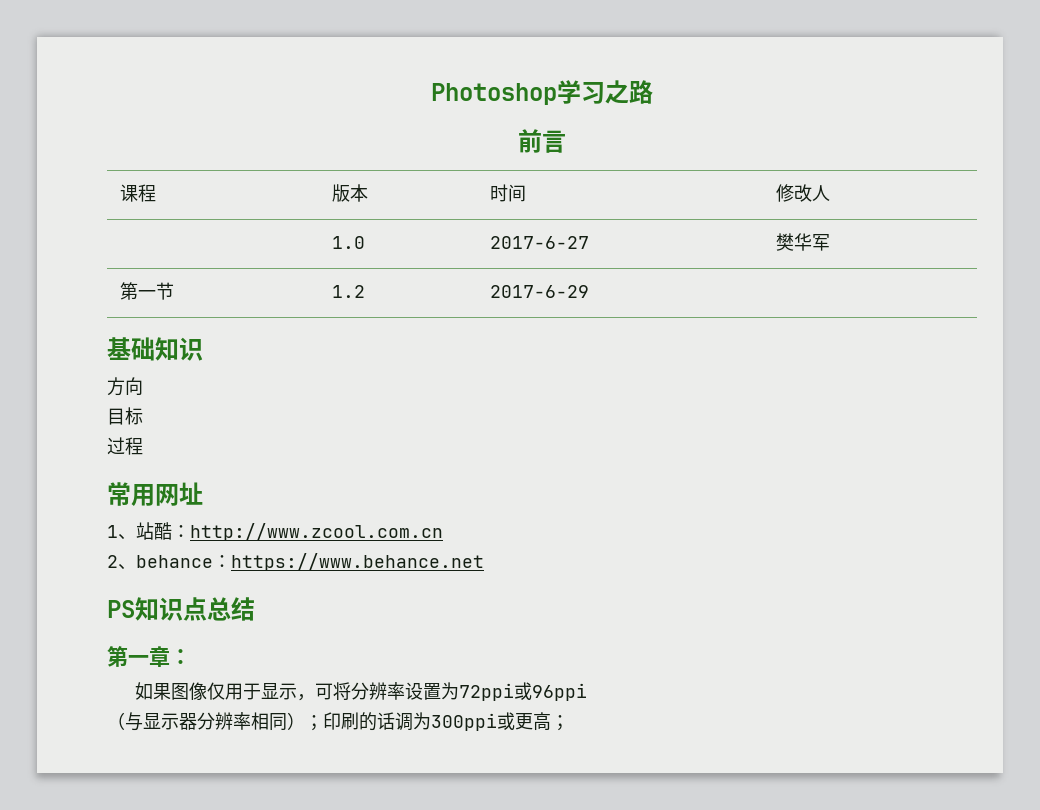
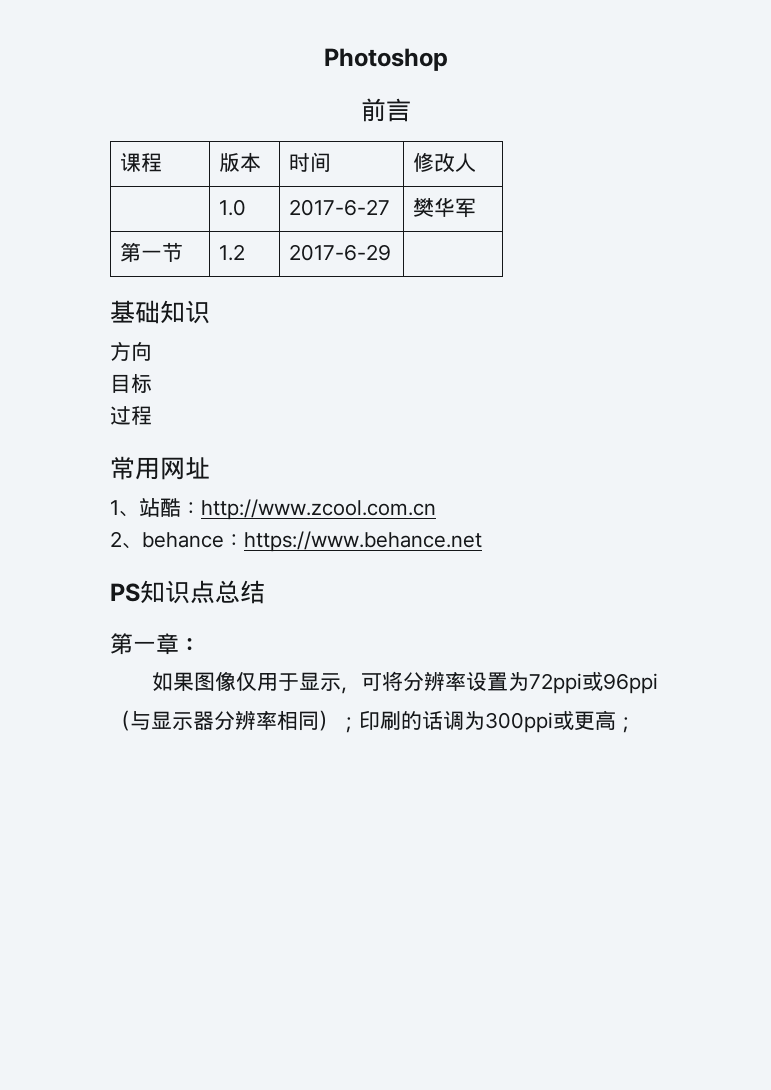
[557,80,653,104] 学习之路 -> (448, 59) none

